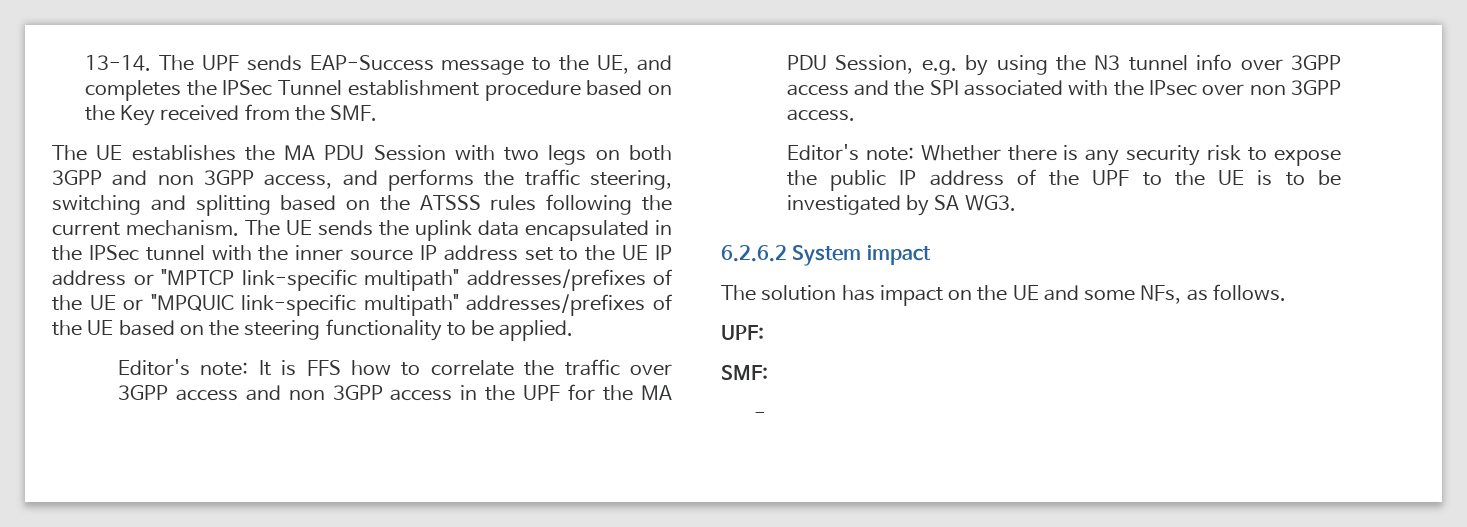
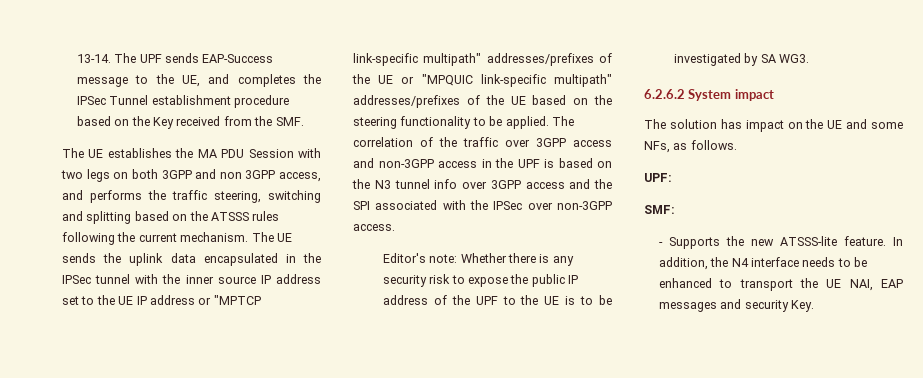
[117,359,514,376] // Editor's note: It is FFS how to correlate -> [551,116,574,126] [353,137,433,147] The correlation of
[288,385,383,400] non 3GPP -> [378,159,434,168] non-3GPP
[568,384,672,401] [786,55,1048,76] for the MA PDU Session, e.g. by using -> [544,158,612,168] is based on
[1149,80,1341,96] IPsec over non 3GPP -> [493,201,612,210] IPSec over non-3GPP
(766, 416) none -> [668,236,903,249] [658,257,868,270] [658,278,903,291] [658,299,815,312] Supports the new ATSSS-lite feature. In addition, the N4 interface needs to be enhanced to transport the UE NAI, EAP messages and security Key.

